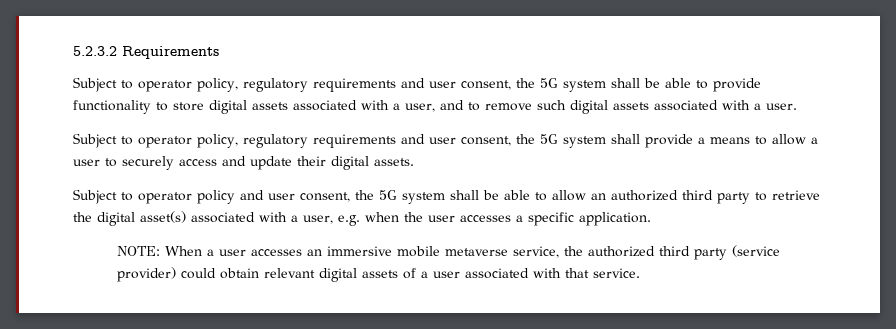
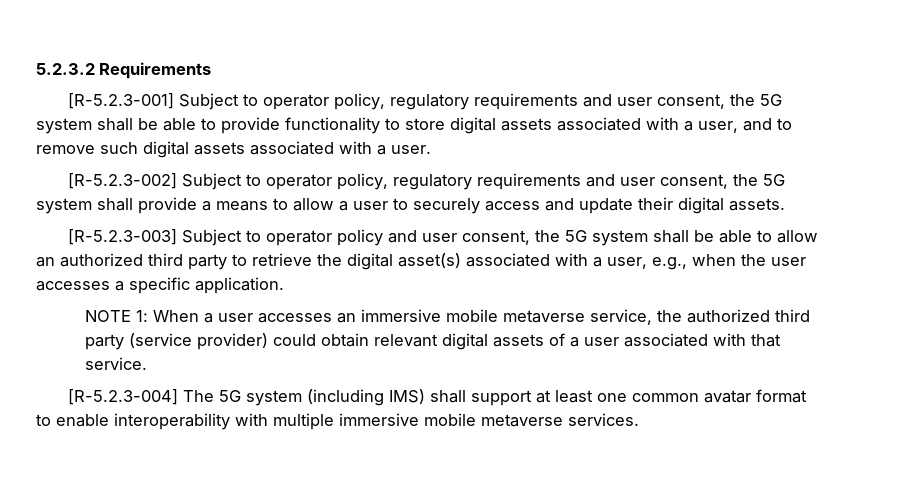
(219, 52) none -> [68,93,175,109] [R-5.2.3-001]
(797, 106) none -> [68,173,178,189] [R-5.2.3-002]
(414, 162) none -> [68,229,178,245] [R-5.2.3-003]
[338,215,360,226] e.g. -> [652,257,687,270] e.g.,
[117,246,161,256] NOTE: -> [84,310,148,322] NOTE 1:
(641, 273) none -> [68,389,808,406] [36,413,639,430] // [R-5.2.3-004] The 5G system (including IMS) shall support at least one common avatar format to enable interoperability with multiple immersive mobile metaverse services.

